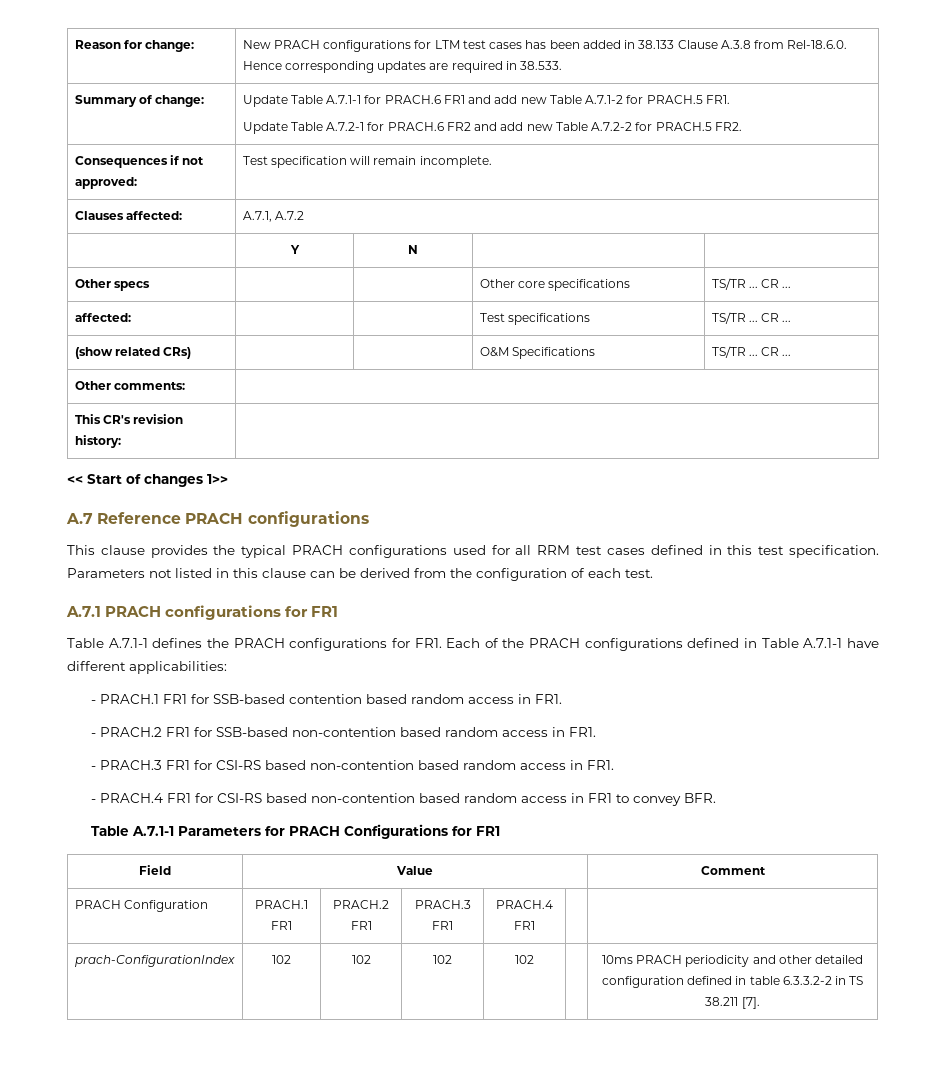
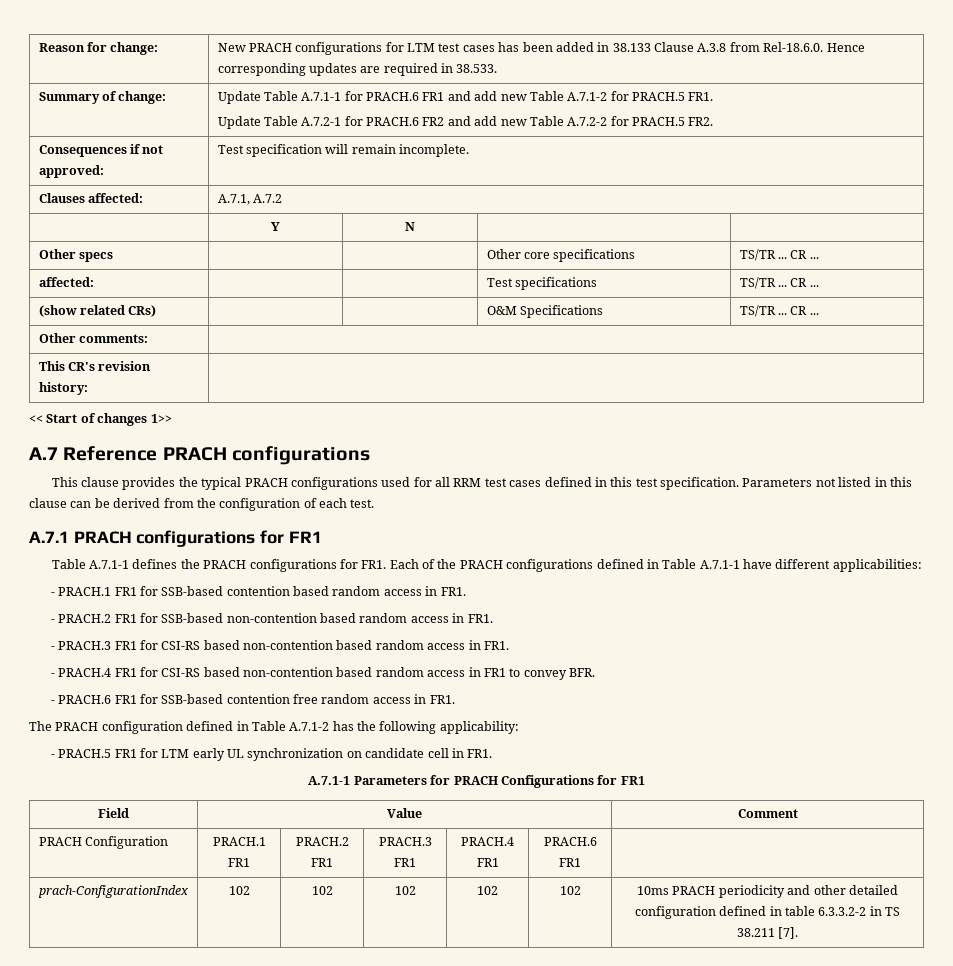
[90,826,129,836] Table -> [50,694,455,704] [29,721,519,734] [50,748,493,761] - PRACH.6 FR1 for SSB-based contention free random access in FR1. // The PRACH configuration defined in Table A.7.1-2 has the following applicability: // - PRACH.5 FR1 for LTM early UL synchronization on candidate cell in FR1. //
(535, 925) none -> [543,837,597,846] [559,858,581,867] PRACH.6 FR1
(534, 959) none -> [559,886,581,895] 102

